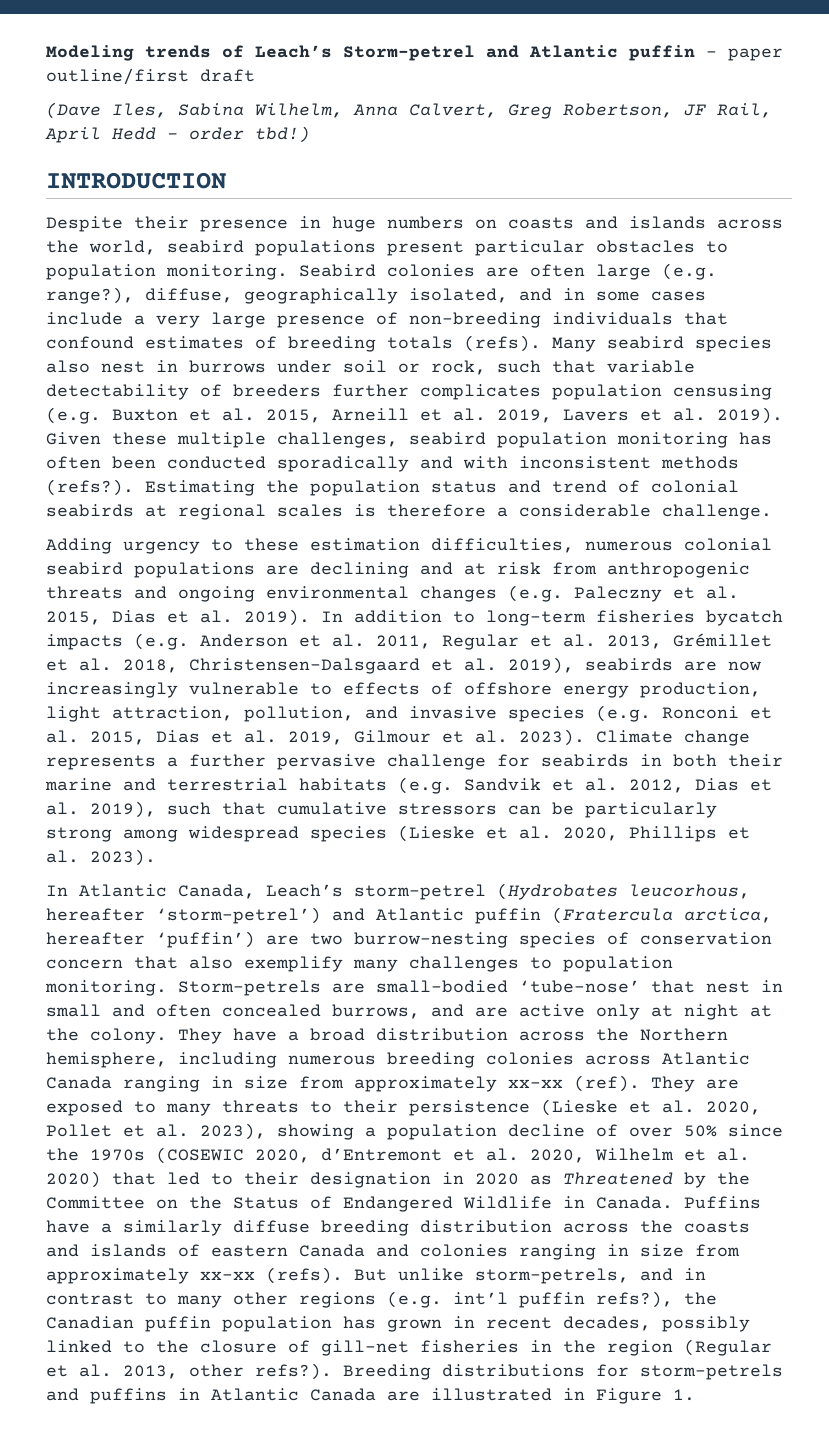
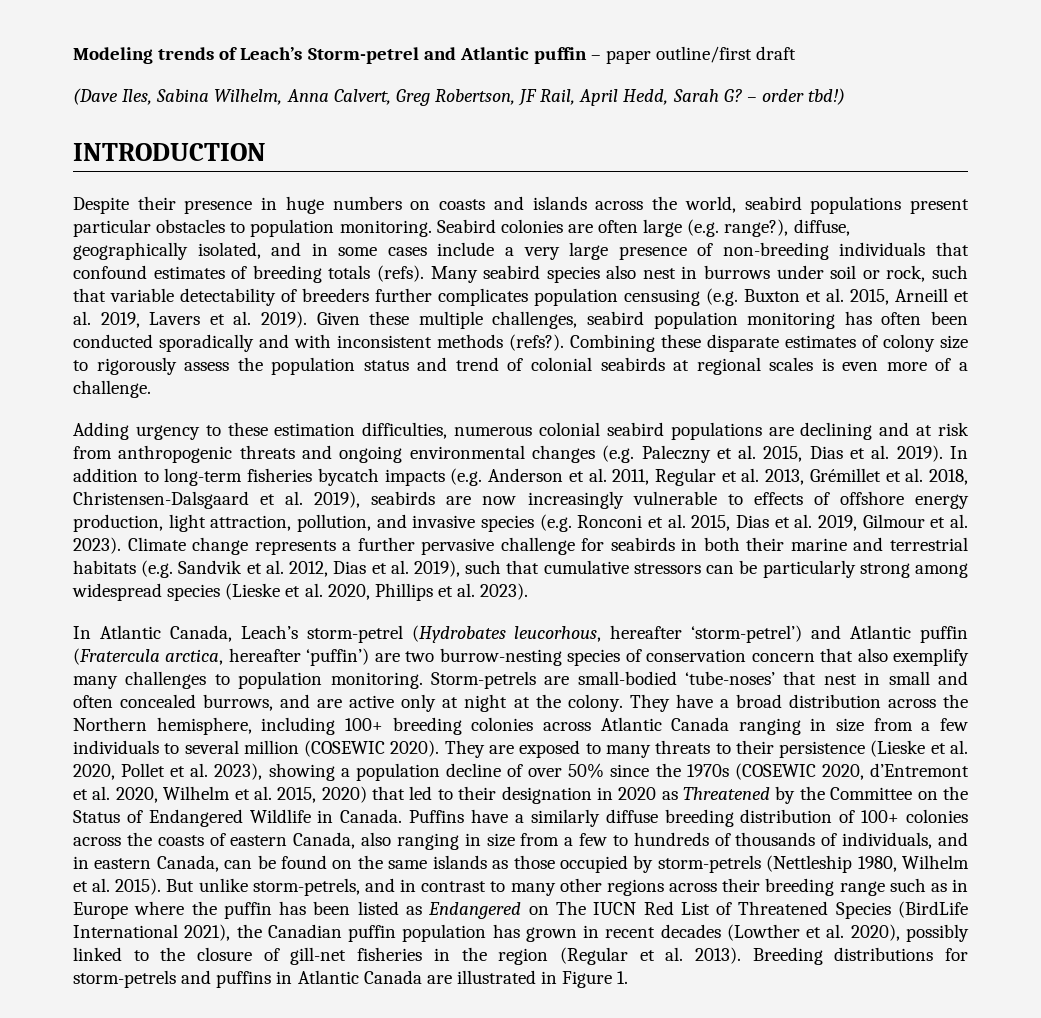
[112,127,156,140] Hedd -> [623,89,742,105] Hedd, Sarah G?
[145,480,255,496] Estimating -> [570,334,968,352] [73,357,230,375] Combining these disparate estimates of colony size to rigorously assess
[387,504,651,517] therefore a considerable -> [842,358,968,371] even more of a
[519,980,640,993] ‘tube-nose’ -> [685,671,776,685] ‘tube-noses’
[288,1055,376,1065] numerous -> [344,718,383,731] 100+
[354,1075,640,1092] approximately xx-xx (ref). -> [921,718,968,731] [73,740,440,757] a few individuals to several million (COSEWIC 2020).
(750, 1154) none -> [277,787,317,803] 2015,
[563,1220,750,1233] [46,1244,740,1260] [46,1267,343,1284] across the coasts and islands of eastern Canada and colonies ranging in size from approximately xx-xx (refs). -> [839,809,969,823] [73,832,969,850] [73,855,969,873] [73,878,162,895] of 100+ colonies across the coasts of eastern Canada, also ranging in size from a few to hundreds of thousands of individuals, and in eastern Canada, can be found on the same islands as those occupied by storm-petrels (Nettleship 1980, Wilhelm et al. 2015).
[387,1291,673,1308] (e.g. int’l puffin refs?), -> [669,878,968,896] [73,901,968,919] [73,924,231,941] across their breeding range such as in Europe where the puffin has been listed as Endangered on The IUCN Red List of Threatened Species (BirdLife International 2021),
[563,1316,651,1331] decades, -> [660,924,900,941] decades (Lowther et al. 2020),
[123,1363,332,1380] 2013, other refs?). -> [694,947,741,964] 2013).

